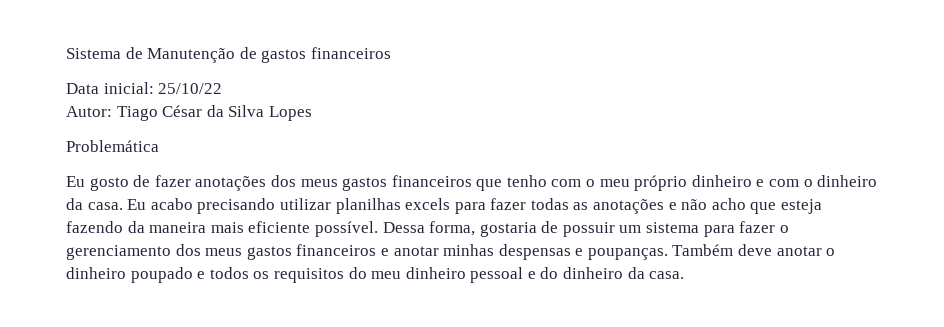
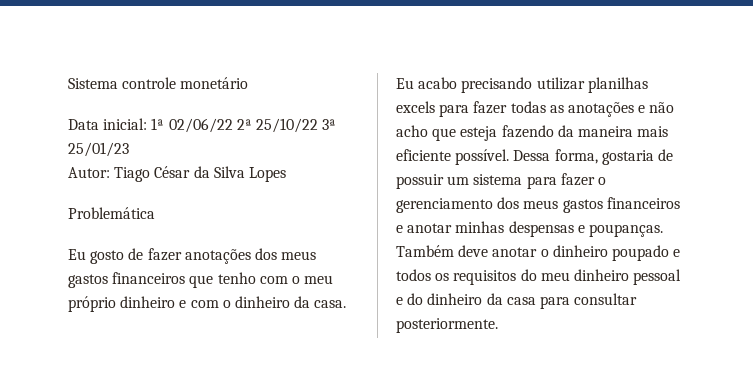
[125,47,391,63] de Manutenção de gastos financeiros -> [122,77,249,89] controle monetário
(154, 88) none -> [151,118,252,133] 1ª 02/06/22 2ª
(223, 88) none -> [322,119,337,130] [68,142,129,157] 3ª 25/01/23
[649,271,685,279] casa. -> [506,293,638,309] [396,318,498,333] casa para consultar posteriormente.

